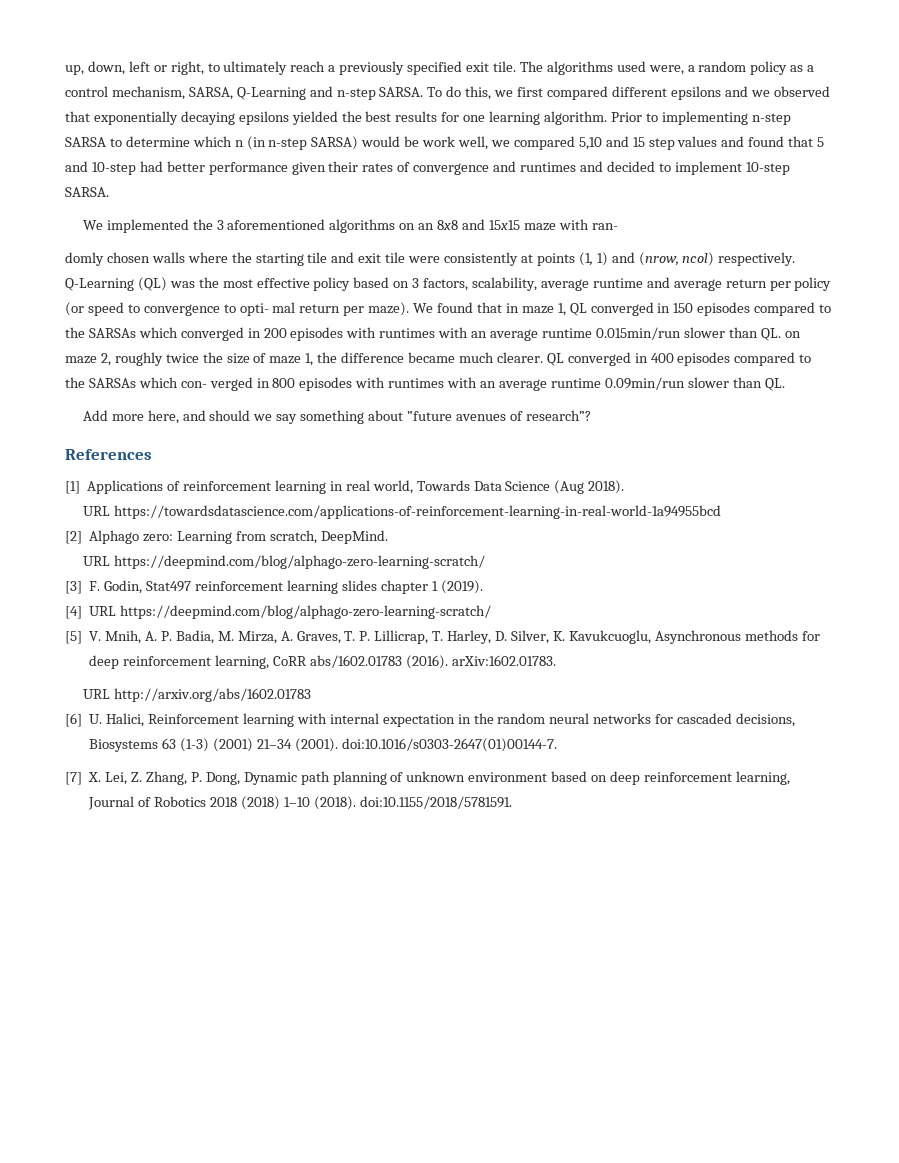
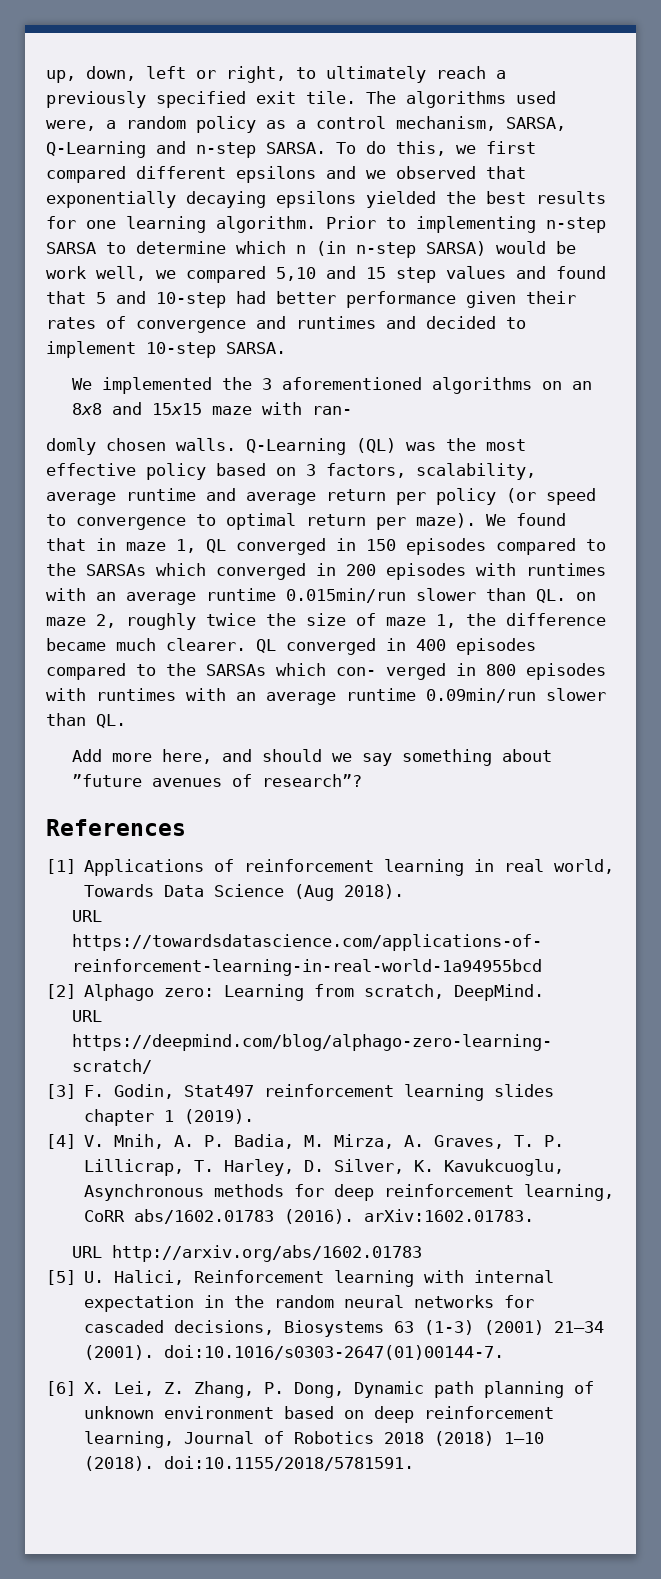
[151,252,796,266] walls where the starting tile and exit tile were consistently at points (1, 1) and (nrow, ncol) respectively. -> [176,438,236,451] walls.
[239,302,296,316] opti- mal -> [226,513,296,530] optimal
[89,605,492,619] [65,631,82,644] URL https://deepmind.com/blog/alphago-zero-learning-scratch/ // [5] -> (76, 1141) none
[65,713,82,727] [6] -> [46,1270,76,1285] [5]
[65,772,82,785] [7] -> [46,1381,76,1396] [6]

